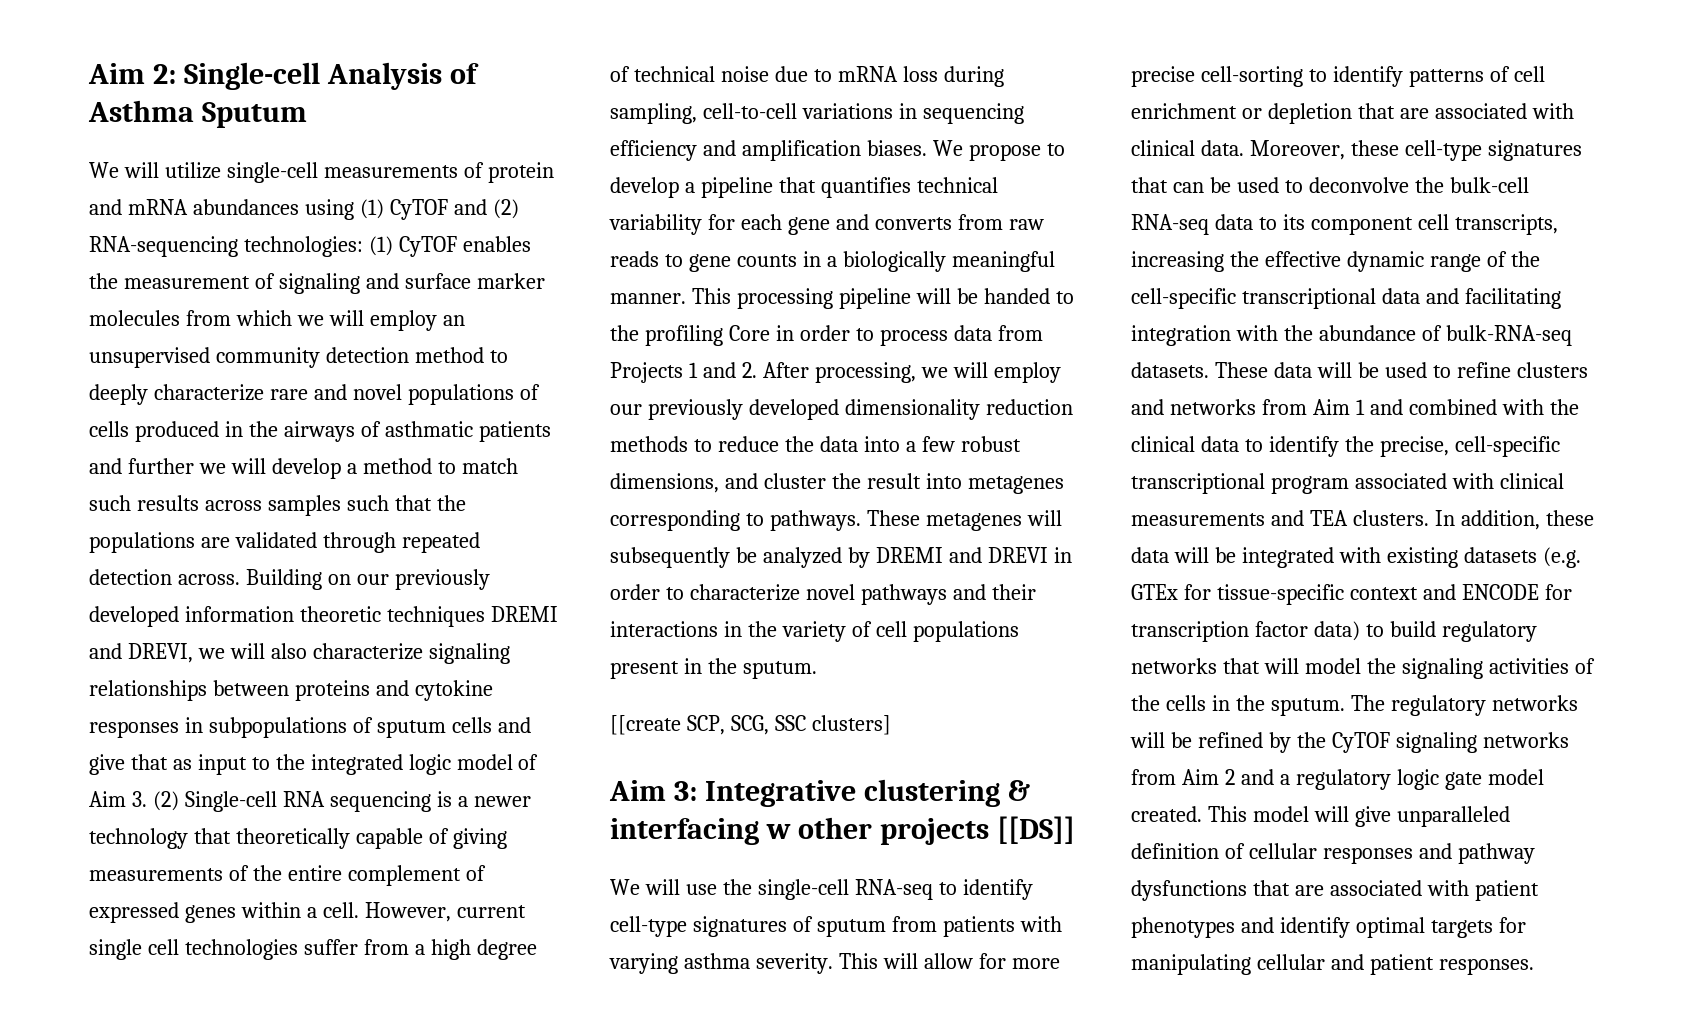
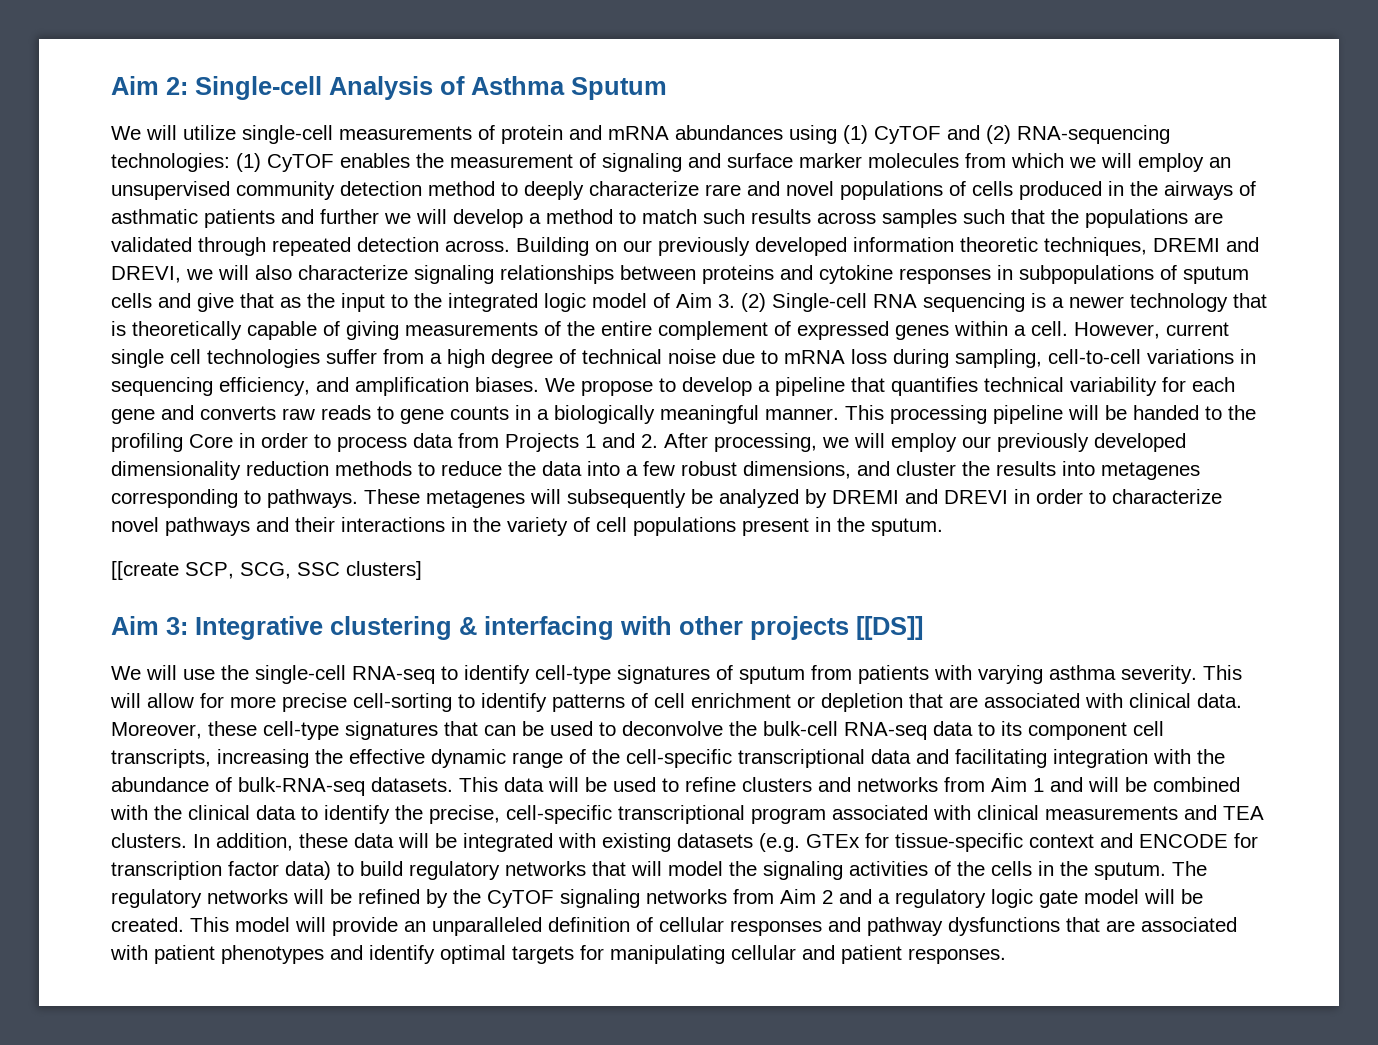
[386,606,485,627] techniques -> [1044,237,1147,256] techniques,
(192, 764) none -> [307,293,335,308] the
(231, 836) none -> [111,321,126,336] is
[610,140,697,161] efficiency -> [219,377,310,396] efficiency,
[957,214,1003,230] from -> (276, 413) none
[866,473,921,489] result -> [996,461,1056,476] results
[765,824,791,839] w -> [620,616,672,635] with
[1214,362,1268,378] These -> [459,777,498,792] This
(1403, 407) none -> [1088,777,1147,792] will be
(1544, 777) none -> [1144,889,1203,904] will be
[1354,806,1391,827] give -> [332,917,426,936] provide an

